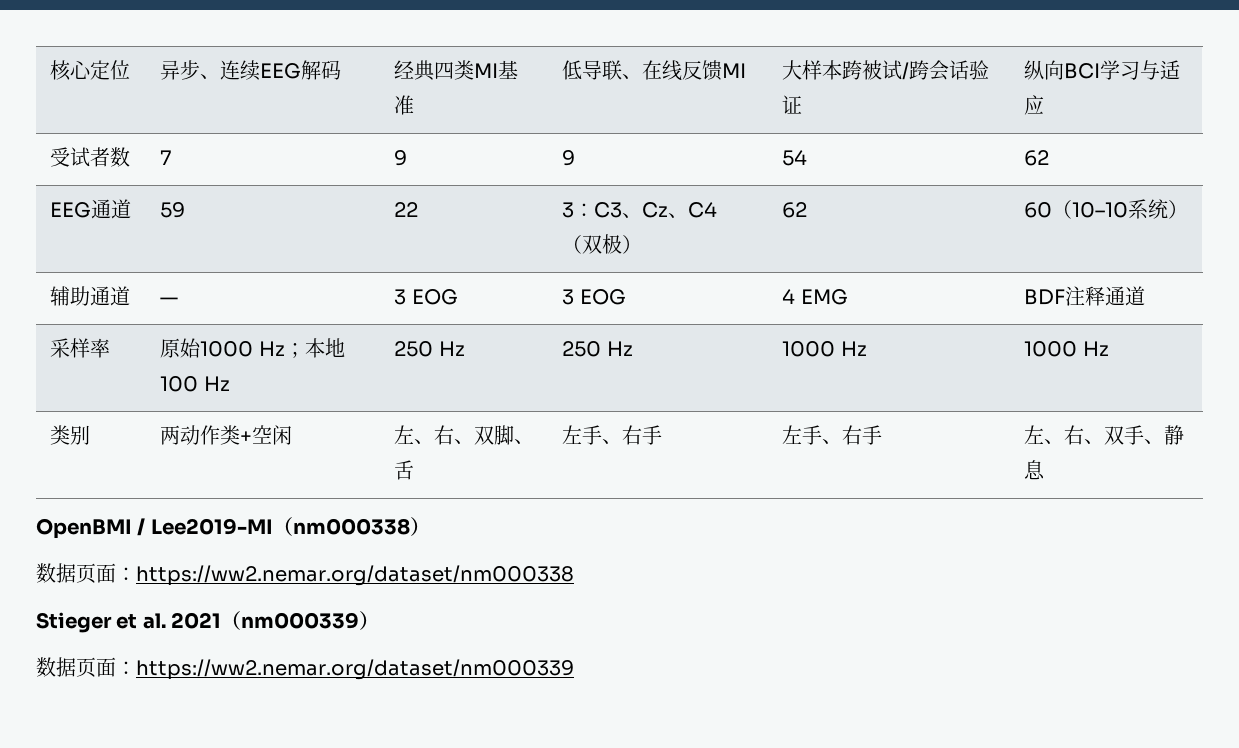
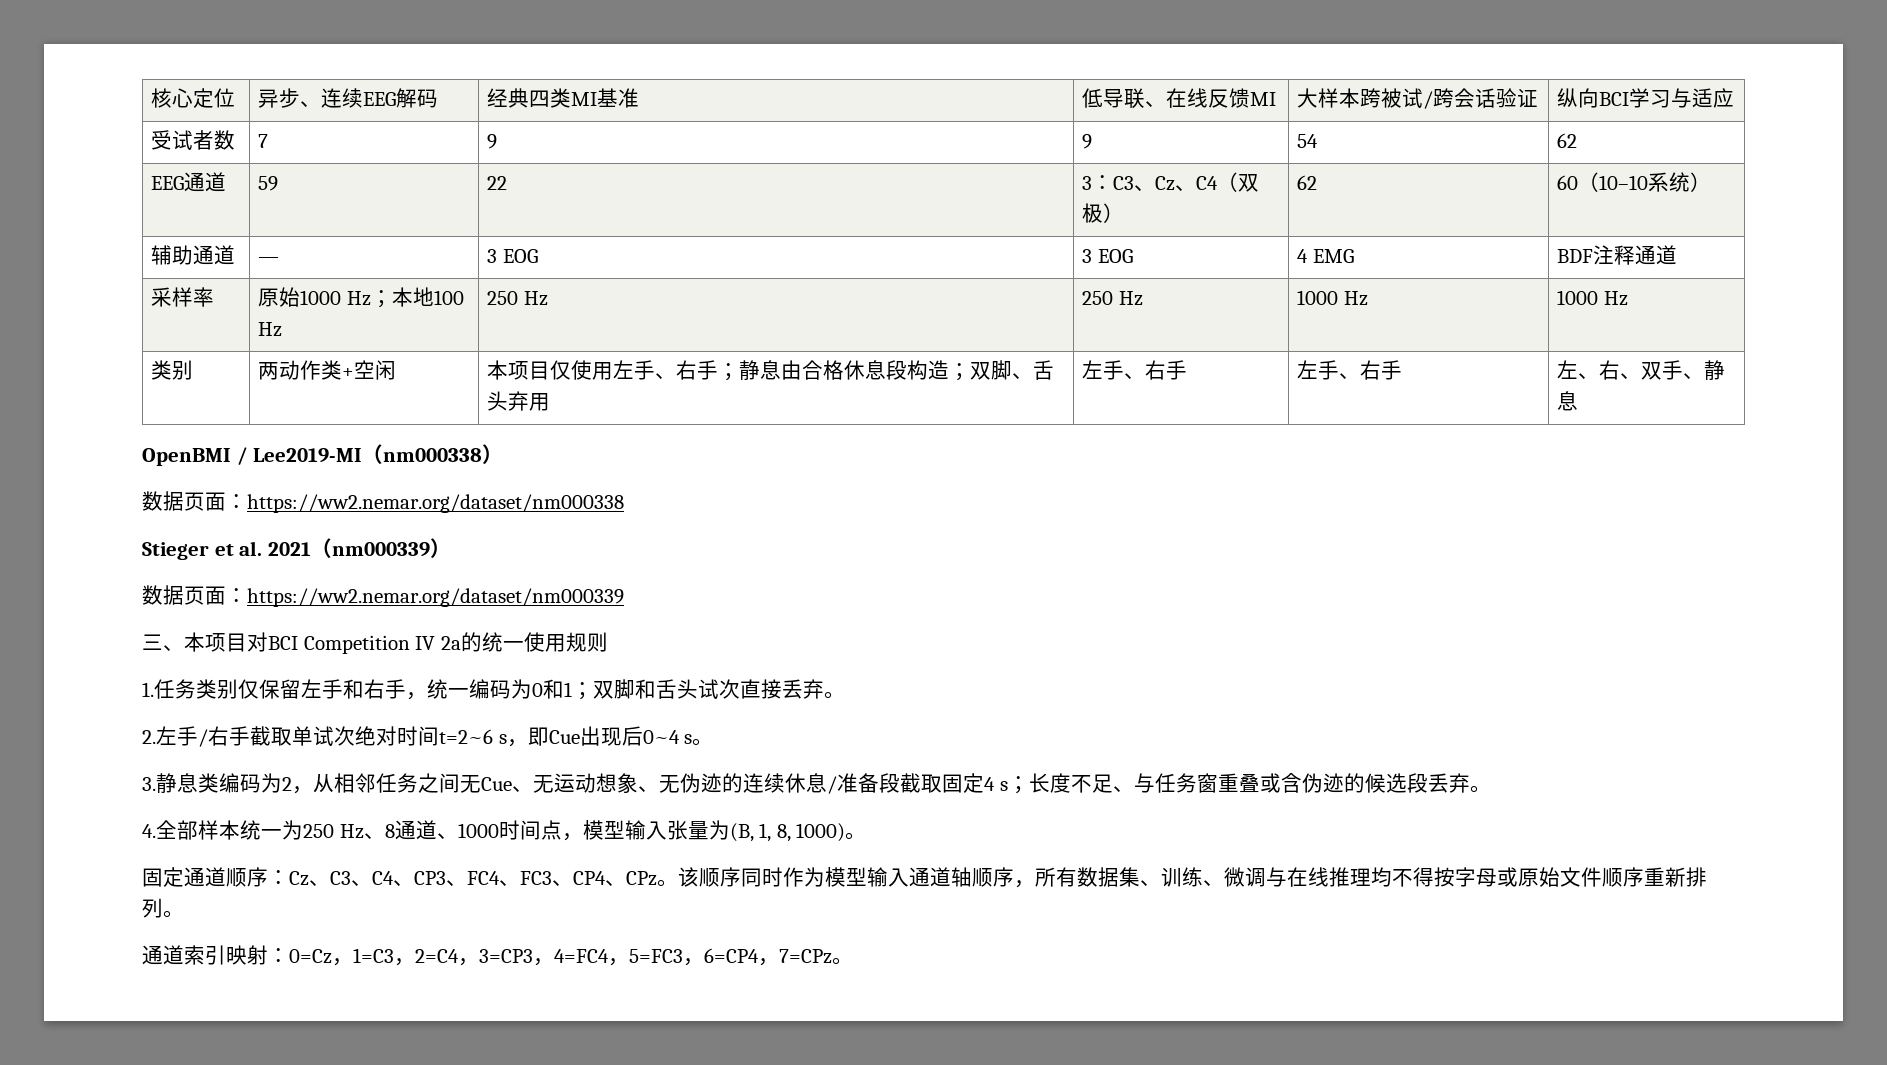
[394,425,475,445] 左、右、 -> [487,360,971,381] 本项目仅使用左手、右手；静息由合格休息段构造；
(415, 470) none -> [487,391,551,411] 头弃用
(574, 669) none -> [142,632,608,654] [142,679,845,700] [142,726,714,747] [142,773,1491,794] [142,820,867,842] [142,867,1707,888] [142,898,184,918] [142,945,853,966] // 三、本项目对BCI Competition IV 2a的统一使用规则 // 1.任务类别仅保留左手和右手，统一编码为0和1；双脚和舌头试次直接丢弃。 // 2.左手/右手截取单试次绝对时间t=2~6 s，即Cue出现后0~4 s。 // 3.静息类编码为2，从相邻任务之间无Cue、无运动想象、无伪迹的连续休息/准备段截取固定4 s；长度不足、与任务窗重叠或含伪迹的候选段丢弃。 // 4.全部样本统一为250 Hz、8通道、1000时间点，模型输入张量为(B, 1, 8, 1000)。 // 固定通道顺序：Cz、C3、C4、CP3、FC4、FC3、CP4、CPz。该顺序同时作为模型输入通道轴顺序，所有数据集、训练、微调与在线推理均不得按字母或原始文件顺序重新排列。 // 通道索引映射：0=Cz，1=C3，2=C4，3=CP3，4=FC4，5=FC3，6=CP4，7=CPz。

